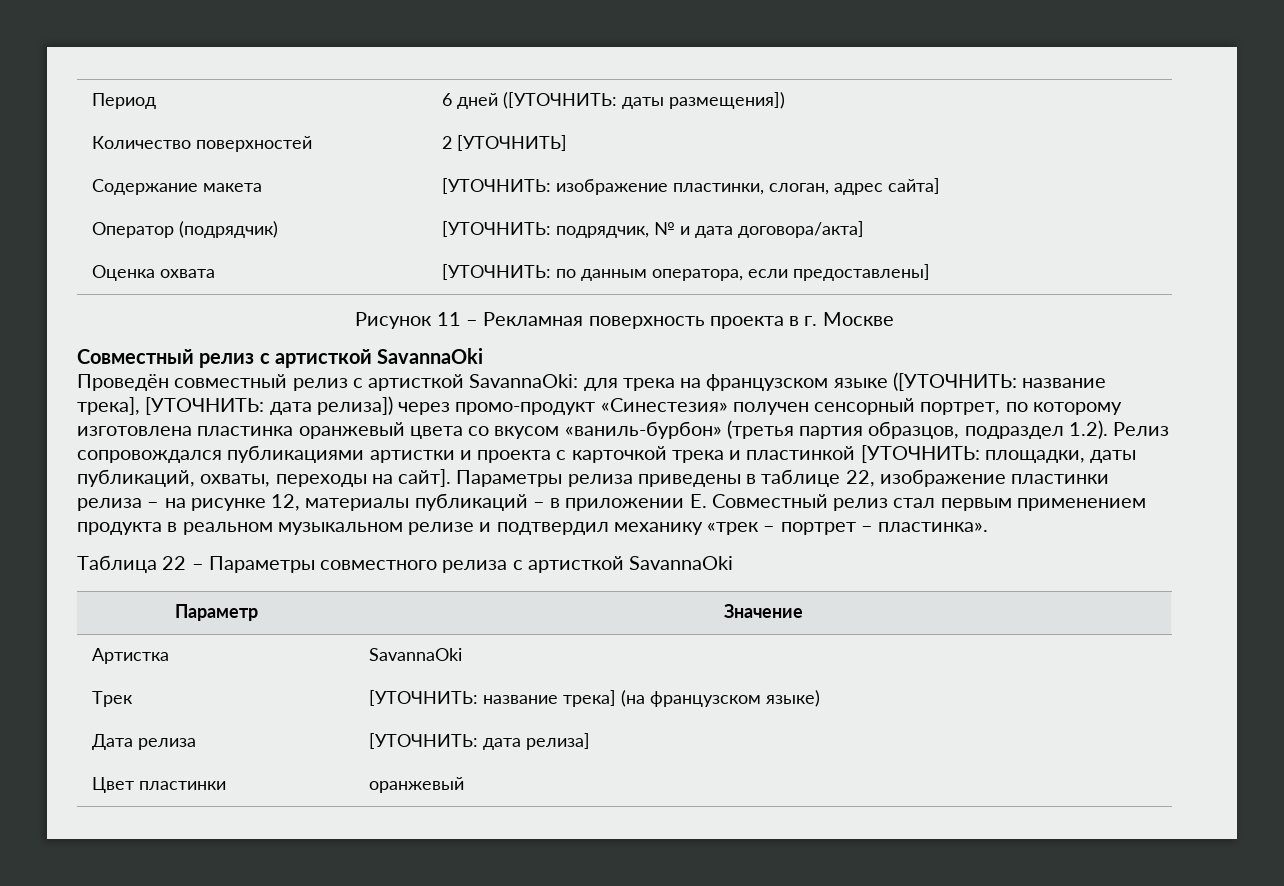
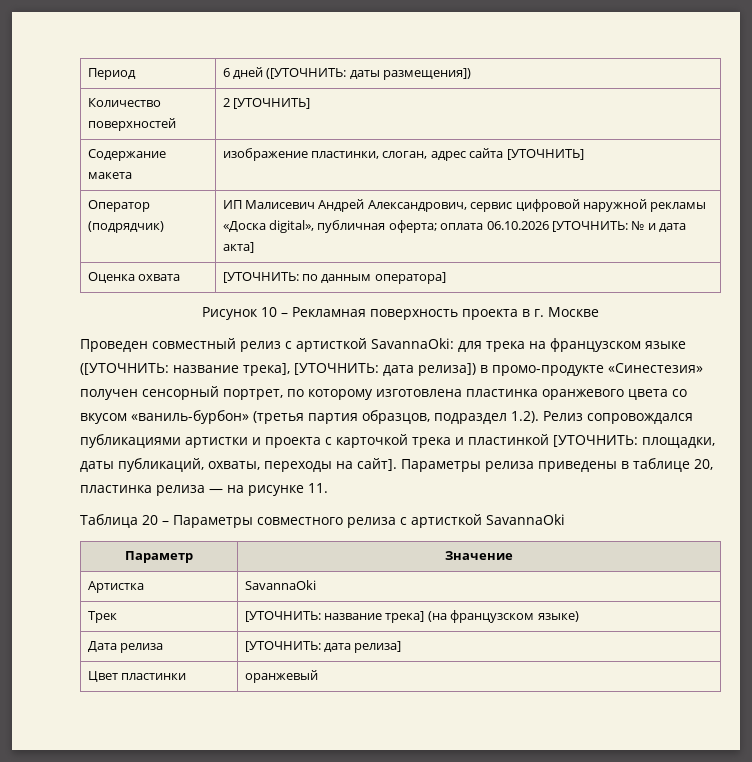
[441,178,551,194] [УТОЧНИТЬ: -> (132, 175) none
[887,178,940,194] сайта] -> [469,148,584,160] сайта [УТОЧНИТЬ]
[441,221,649,238] [УТОЧНИТЬ: подрядчик, -> [222,199,707,212] [222,220,628,233] ИП Малисевич Андрей Александрович, сервис цифровой наружной рекламы «Доска digital», публичная оферта; оплата 06.10.2026 [УТОЧНИТЬ:
[737,221,864,238] договора/акта] -> [222,242,254,253] акта]
[651,264,930,281] оператора, если предоставлены] -> [374,272,446,284] оператора]
[436,312,461,326] 11 -> [261,307,277,317] 10
[77,348,484,368] [77,374,169,391] Совместный релиз с артисткой SavannaOki // Проведён -> [80,339,148,352] Проведен
[398,402,596,415] через промо-продукт -> [480,365,604,376] в промо-продукте
[298,422,405,439] оранжевый -> [542,389,624,400] оранжевого
[845,469,1110,487] [77,493,1146,511] [77,522,989,535] 22, изображение пластинки релиза – на рисунке 12, материалы публикаций – в приложении Е. Совместный релиз стал первым применением продукта в реальном музыкальном релизе и подтвердил механику «трек – портрет – пластинка». -> [694,459,713,470] [80,483,328,496] 20, пластинка релиза — на рисунке 11.
[162,556,187,570] 22 -> [142,515,158,525] 20

